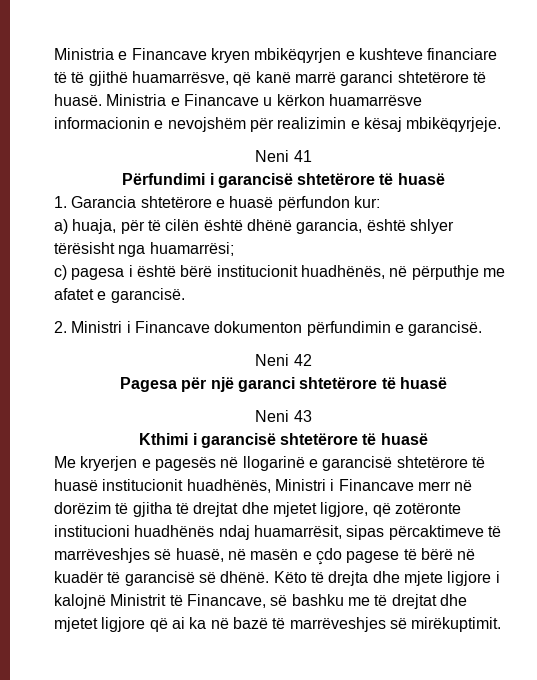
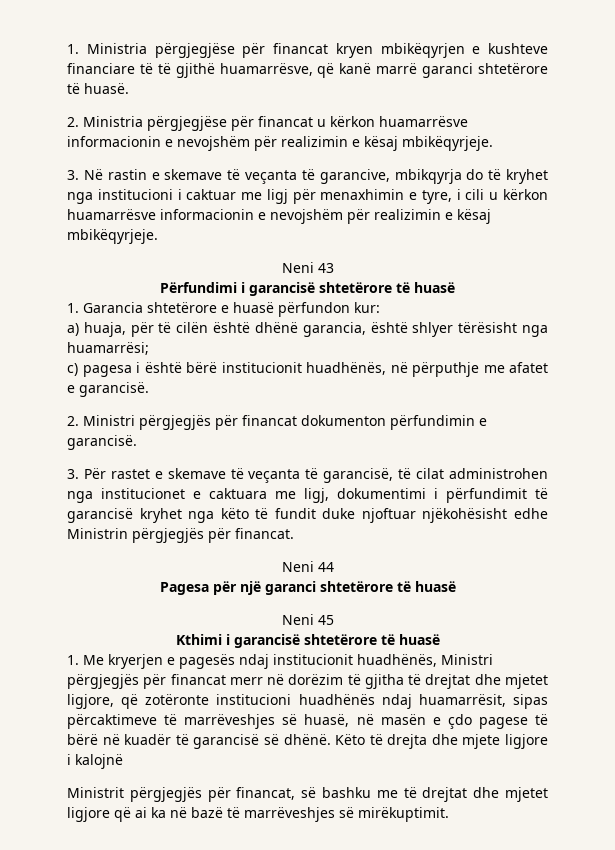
[54,48,207,60] Ministria e Financave -> [67,43,328,58] 1. Ministria përgjegjëse për financat
[106,94,259,106] Ministria e Financave -> [67,116,468,131] [67,136,493,151] [67,169,548,184] [67,189,485,204] // 2. Ministria përgjegjëse për financat u kërkon huamarrësve informacionin e nevojshëm për realizimin e kësaj mbikëqyrjeje. // 3. Në rastin e skemave të veçanta të garancive, mbikqyrja do të kryhet nga institucioni i caktuar me ligj për menaxhimin e tyre, i cili
[293,150,312,162] 41 -> [317,263,334,273] 43
[126,321,210,333] i Financave -> [139,415,297,430] përgjegjës për financat
[255,354,312,366] // Neni 42 -> [67,468,548,483] [67,488,548,503] [67,508,548,523] [67,528,294,543] [281,561,334,572] // 3. Për rastet e skemave të veçanta të garancisë, të cilat administrohen nga institucionet e caktuara me ligj, dokumentimi i përfundimit të garancisë kryhet nga këto të fundit duke njoftuar njëkohësisht edhe Ministrin përgjegjës për financat. // Neni 44
[293,410,312,422] 43 -> [317,615,334,625] 45
(428, 439) none -> [67,655,79,665] 1.
[220,456,485,471] [54,479,414,493] në llogarinë e garancisë shtetërore të huasë institucionit huadhënës, Ministri i Financave -> [239,654,493,669] [67,674,226,689] ndaj institucionit huadhënës, Ministri përgjegjës për financat
[110,594,266,608] Ministrit të Financave, -> [67,787,296,802] // Ministrit përgjegjës për financat,

